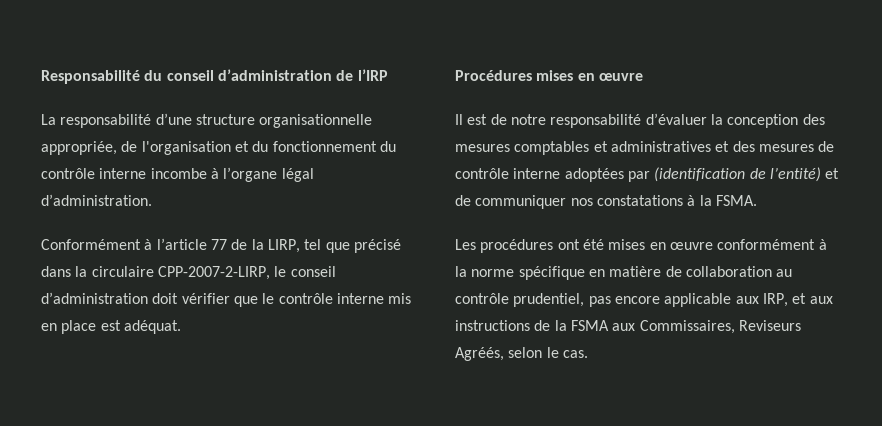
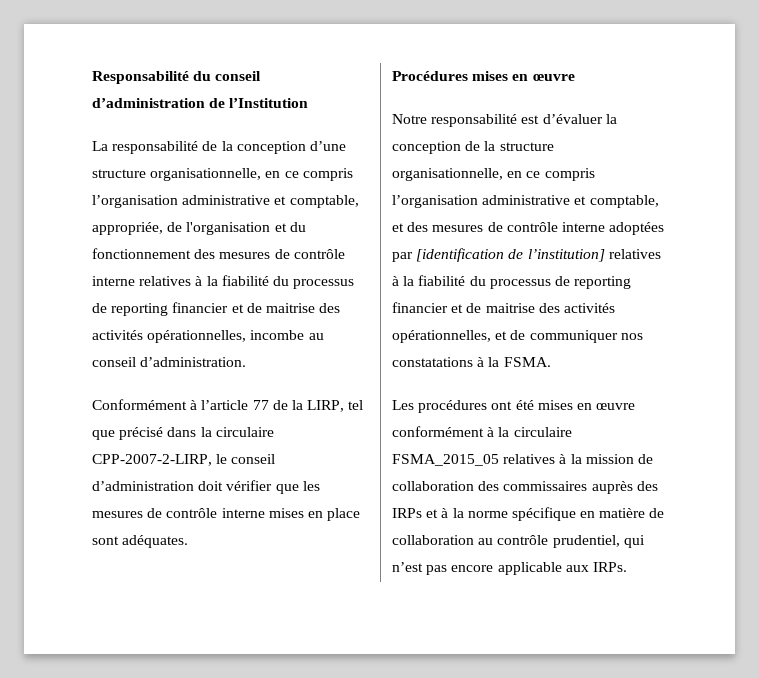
[357,69,388,81] l’IRP -> [229,98,309,108] l’Institution
[155,113,373,128] d’une structure organisationnelle -> [202,141,346,154] [92,168,353,181] [92,195,359,208] de la conception d’une structure organisationnelle, en ce compris l’organisation administrative et comptable,
[379,141,396,152] [41,167,314,182] du contrôle interne incombe à l’organe légal -> [194,249,345,259] [92,275,355,289] [92,302,341,316] [92,330,324,343] [92,357,136,367] des mesures de contrôle interne relatives à la fiabilité du processus de reporting financier et de maitrise des activités opérationnelles, incombe au conseil
[262,293,412,304] le contrôle interne mis -> [302,481,320,491] [92,508,304,518] les mesures de contrôle interne mises
[100,320,181,334] est adéquat. -> [92,535,189,548] sont adéquates.
[455,113,825,128] [455,141,711,155] Il est de notre responsabilité d’évaluer la conception des mesures comptables et administratives -> [392,114,617,127] [392,141,554,154] [392,168,595,181] [392,195,659,208] Notre responsabilité est d’évaluer la conception de la structure organisationnelle, en ce compris l’organisation administrative et comptable,
[654,167,821,182] (identification de l’entité) -> [416,248,661,262] [392,275,632,289] [392,302,615,313] [392,330,491,343] [identification de l’institution] relatives à la fiabilité du processus de reporting financier et de maitrise des activités opérationnelles,
(467, 271) none -> [513,427,572,437] [392,454,653,466] [392,481,658,494] [392,508,464,518] circulaire FSMA_2015_05 relatives à la mission de collaboration des commissaires auprès des IRPs et à la
(585, 300) none -> [623,535,645,548] [392,562,423,572] qui n’est
[762,293,833,307] [455,320,801,334] [455,347,588,361] IRP, et aux instructions de la FSMA aux Commissaires, Reviseurs Agréés, selon le cas. -> [592,562,627,572] IRPs.

